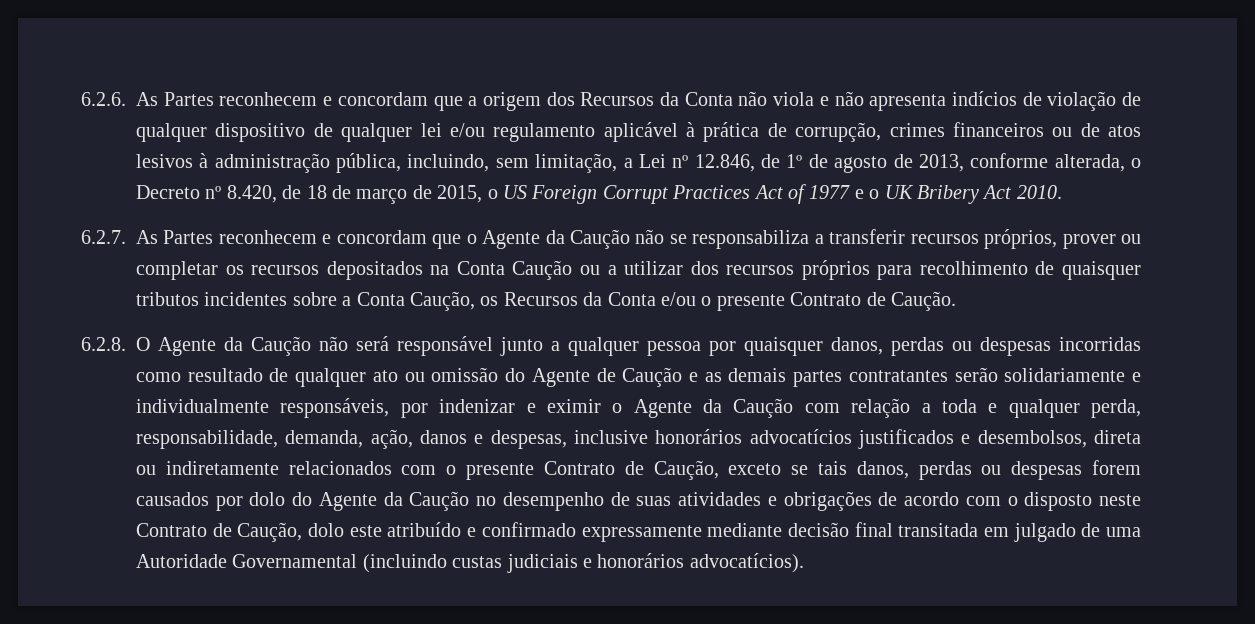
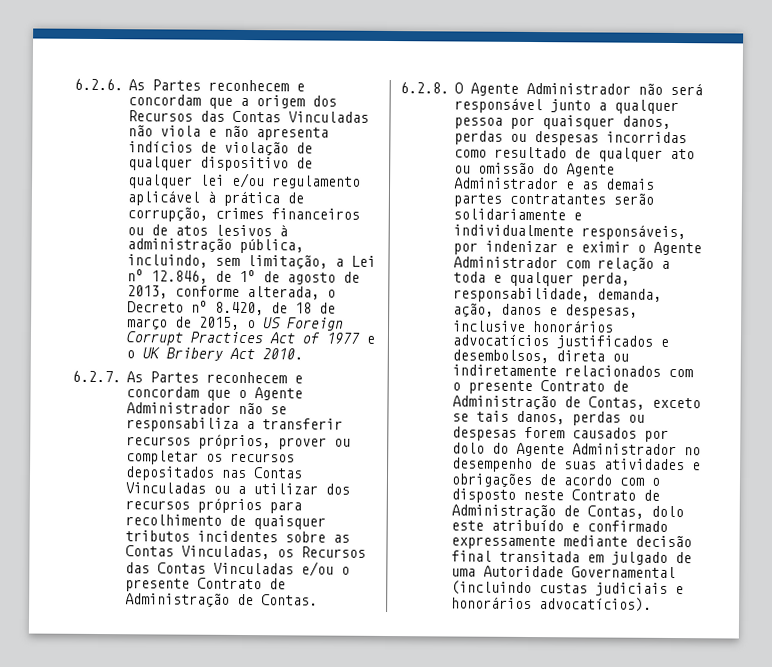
[660,92,733,106] da Conta -> [200,110,369,123] das Contas Vinculadas
[545,229,630,249] da Caução -> [126,402,231,414] Administrador
[430,260,573,280] na Conta Caução -> [221,467,303,479] [125,482,206,494] nas Contas Vinculadas
[342,291,656,311] a Conta Caução, os Recursos da Conta -> [333,534,350,543] [125,545,366,560] [125,562,294,575] as Contas Vinculadas, os Recursos das Contas Vinculadas
[890,291,956,311] Caução. -> [125,593,318,607] Administração de Contas.
[224,336,311,356] da Caução -> [526,82,631,95] Administrador
[596,367,683,387] de Caução -> [454,177,559,190] Administrador
[703,398,794,418] da Caução -> [453,256,558,269] Administrador
[653,460,719,480] Caução, -> [452,395,645,410] Administração de Contas,
[383,491,470,511] da Caução -> [572,443,677,456] Administrador
[237,522,303,542] Caução, -> [451,504,644,519] Administração de Contas,

